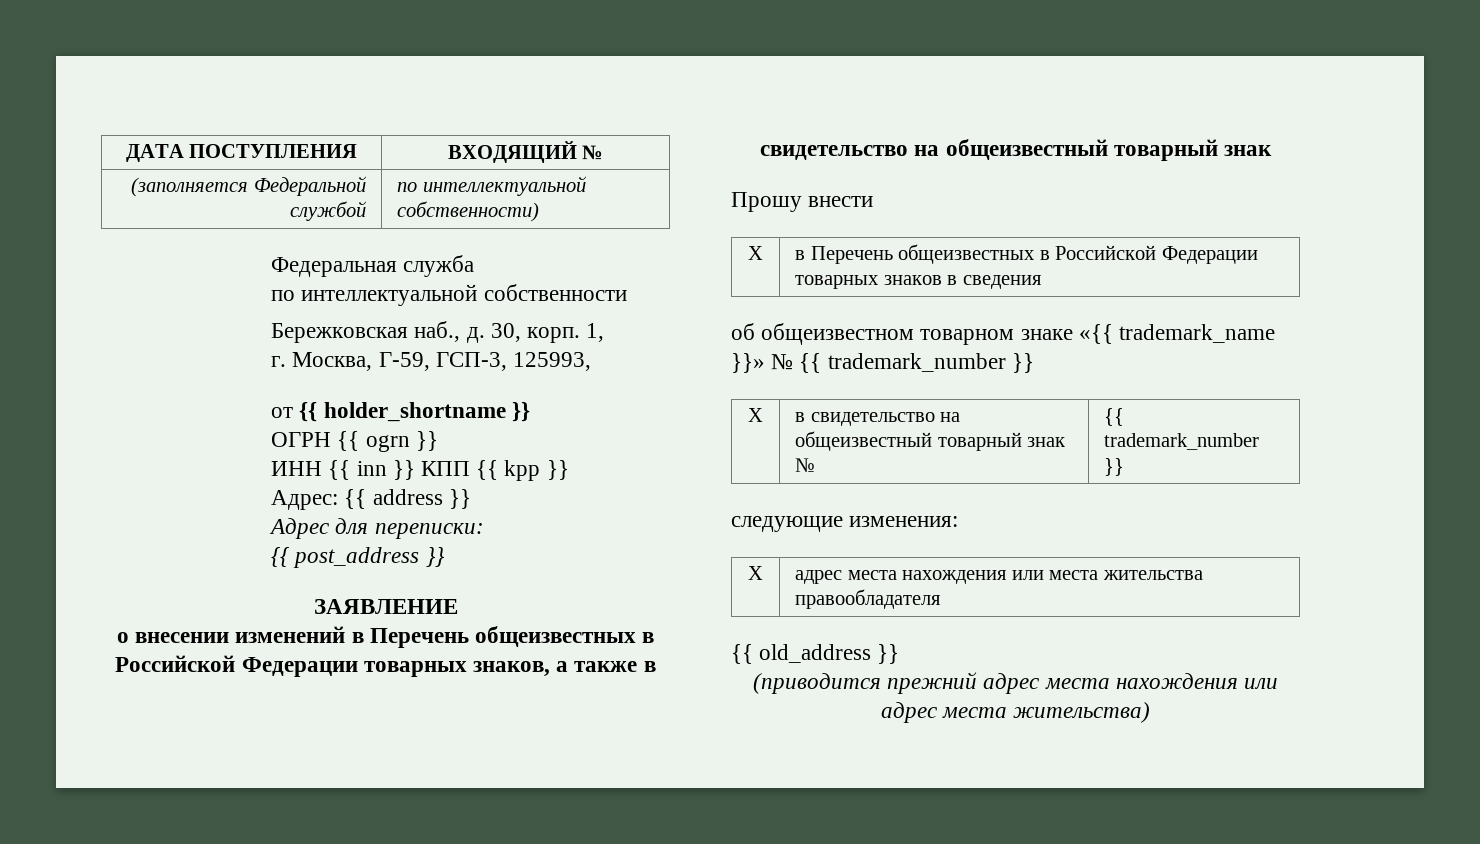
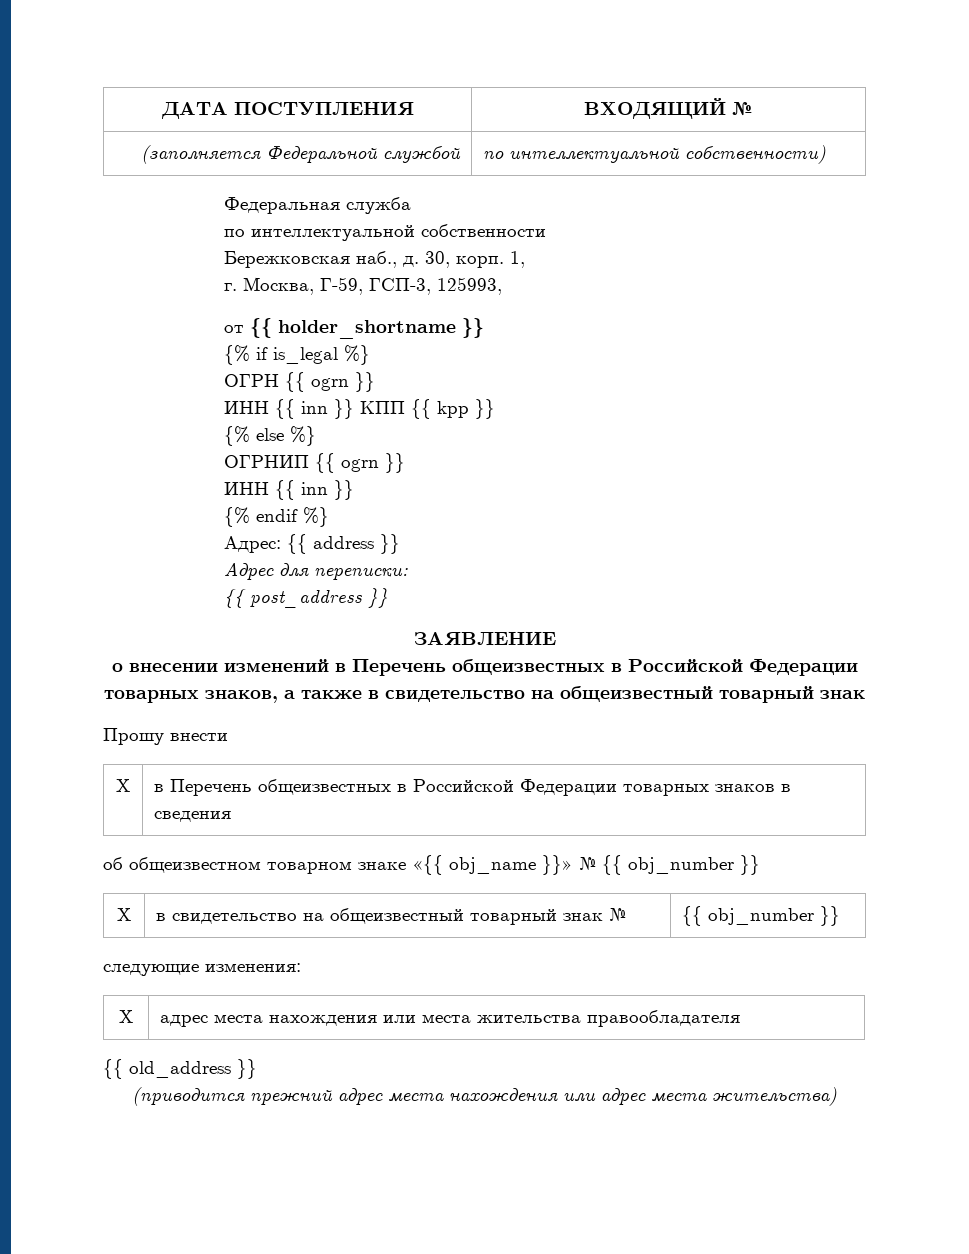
(530, 412) none -> [224,345,371,365] // {% if is_legal %}
(569, 470) none -> [224,426,317,446] [224,453,406,473] [224,480,355,500] [224,507,330,527] // {% else %} // ОГРНИП {{ ogrn }} // ИНН {{ inn }} // {% endif %}
[1119,324,1276,343] trademark_name -> [449,857,536,874] obj_name
[827,353,1006,372] trademark_number -> [628,857,734,874] obj_number
[1104,433,1260,450] trademark_number -> [708,908,815,925] obj_number

